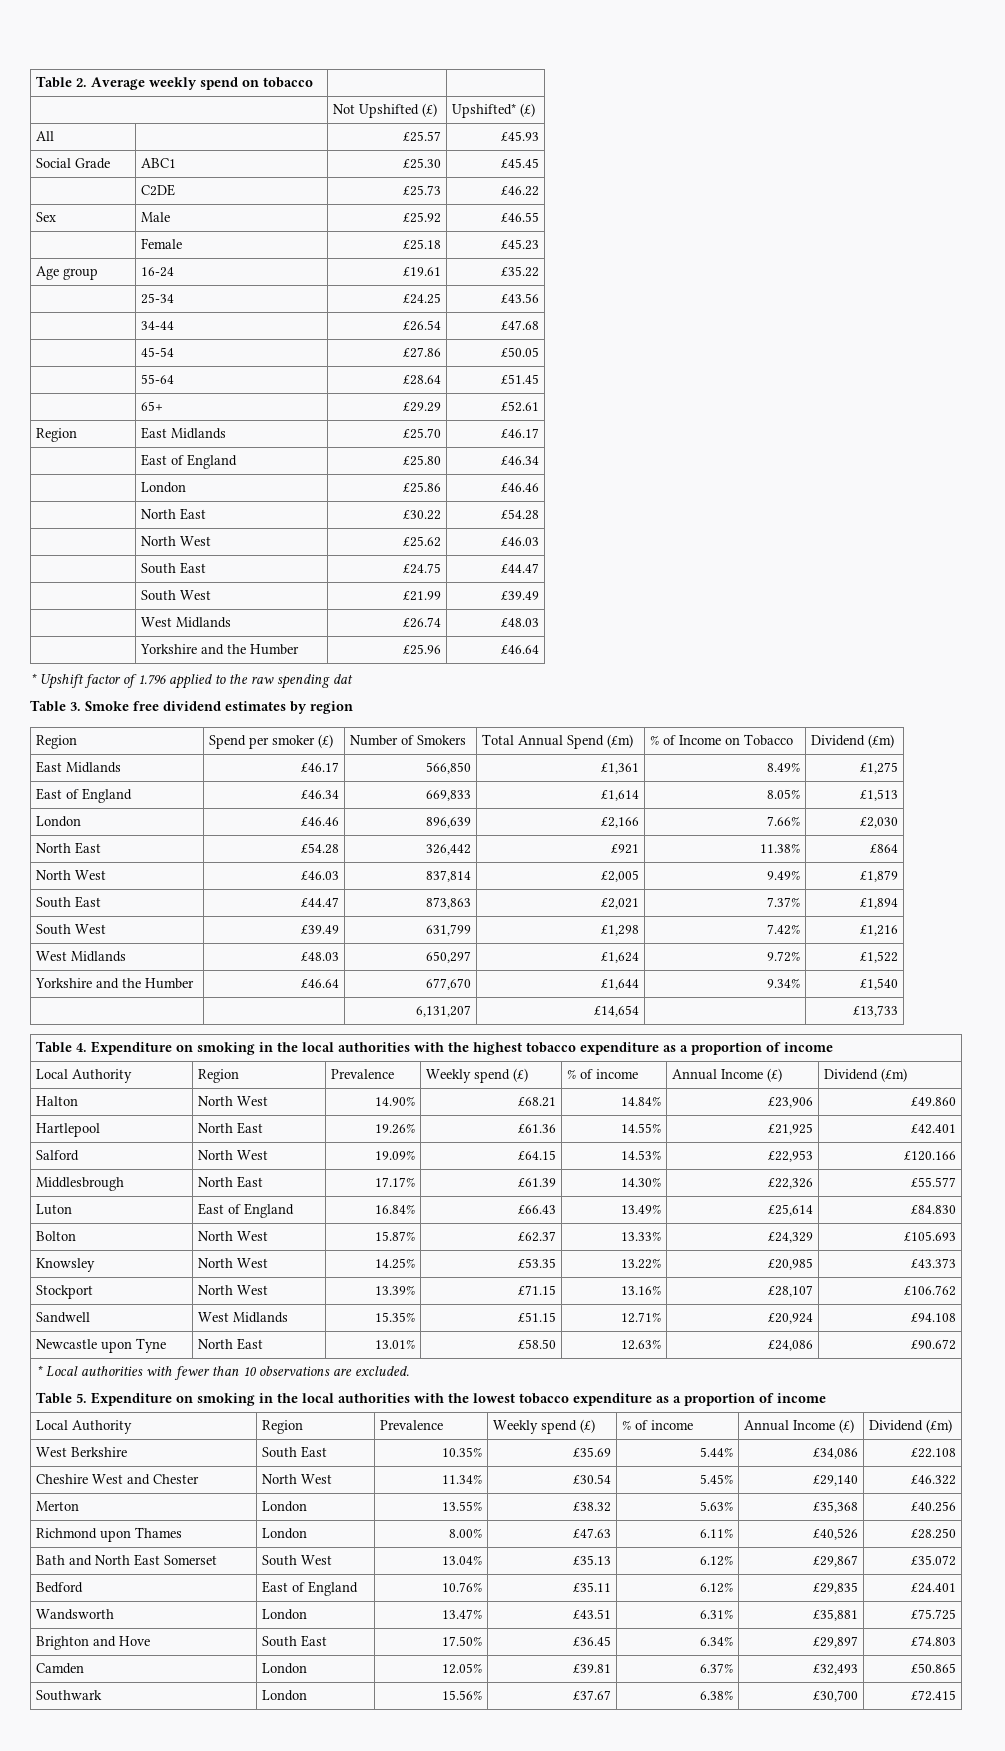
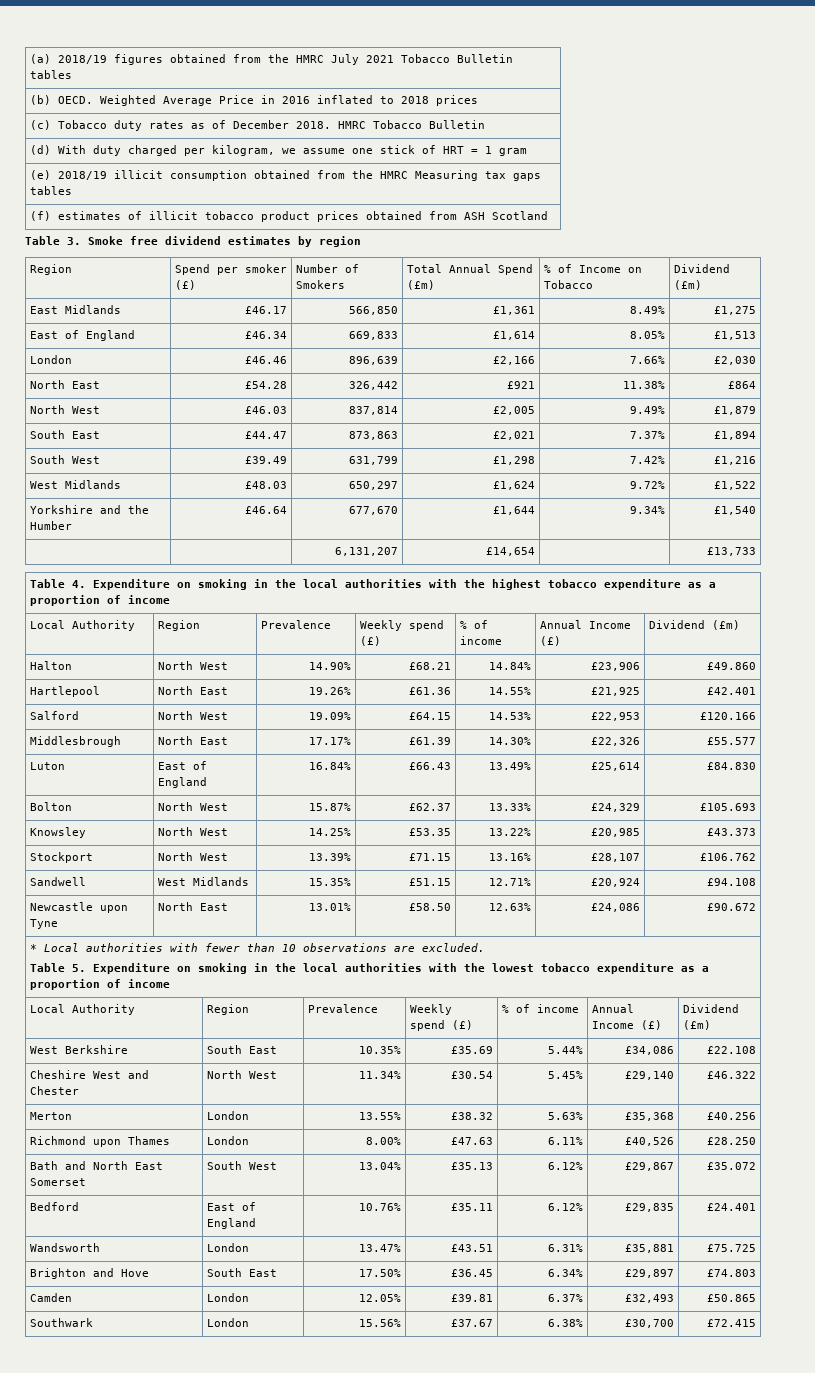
[36,76,314,90] [333,103,438,118] [452,103,536,118] [36,131,55,141] [402,131,441,142] [500,131,539,141] [36,158,111,169] [141,158,177,168] [402,158,441,169] [500,158,539,168] [141,184,176,196] [402,185,441,196] [500,186,539,196] [36,212,57,222] [141,212,171,222] [402,212,441,223] [500,212,539,222] [141,238,183,249] [402,239,441,250] [500,239,539,250] [36,266,99,280] [141,267,175,277] [402,267,441,276] [500,266,539,277] [141,293,175,304] [402,293,441,304] [500,293,539,303] [141,321,175,330] [402,320,441,331] [500,320,539,330] [141,347,175,357] [402,347,441,358] [500,347,539,357] [141,374,175,384] [402,375,441,385] [500,374,539,384] [141,401,164,411] [402,402,441,412] [500,401,539,412] [36,428,78,442] [141,427,227,439] [402,428,441,439] [500,428,539,438] [141,454,238,469] [402,455,441,466] [500,456,539,465] [141,482,187,493] [402,482,441,493] [500,483,539,492] [141,508,207,520] [402,510,441,520] [500,509,539,520] [141,536,212,546] [402,536,441,547] [500,537,539,546] [141,562,207,574] [402,563,441,574] [500,563,539,573] [141,590,212,601] [402,591,441,601] [500,591,539,600] [141,617,232,628] [402,617,441,628] [500,618,539,627] [140,644,300,655] [402,644,441,655] [500,645,539,654] [30,673,353,689] Table 2. Average weekly spend on tobacco | | // | Not Upshifted (£) | Upshifted* (£) // All | | £25.57 | £45.93 // Social Grade | ABC1 | £25.30 | £45.45 // | C2DE | £25.73 | £46.22 // Sex | Male | £25.92 | £46.55 // | Female | £25.18 | £45.23 // Age group | 16-24 | £19.61 | £35.22 // | 25-34 | £24.25 | £43.56 // | 34-44 | £26.54 | £47.68 // | 45-54 | £27.86 | £50.05 // | 55-64 | £28.64 | £51.45 // | 65+ | £29.29 | £52.61 // Region | East Midlands | £25.70 | £46.17 // | East of England | £25.80 | £46.34 // | London | £25.86 | £46.46 // | North East | £30.22 | £54.28 // | North West | £25.62 | £46.03 // | South East | £24.75 | £44.47 // | South West | £21.99 | £39.49 // | West Midlands | £26.74 | £48.03 // | Yorkshire and the Humber | £25.96 | £46.64 // * Upshift factor of 1.796 applied to the raw spending dat -> [29,54,513,65] [29,70,72,79] [29,95,478,106] [29,120,485,131] [29,145,527,156] [29,170,541,181] [29,186,72,195] [29,211,548,222] (a) 2018/19 figures obtained from the HMRC July 2021 Tobacco Bulletin tables // (b) OECD. Weighted Average Price in 2016 inflated to 2018 prices // (c) Tobacco duty rates as of December 2018. HMRC Tobacco Bulletin // (d) With duty charged per kilogram, we assume one stick of HRT = 1 gram // (e) 2018/19 illicit consumption obtained from the HMRC Measuring tax gaps tables // (f) estimates of illicit tobacco product prices obtained from ASH Scotland

